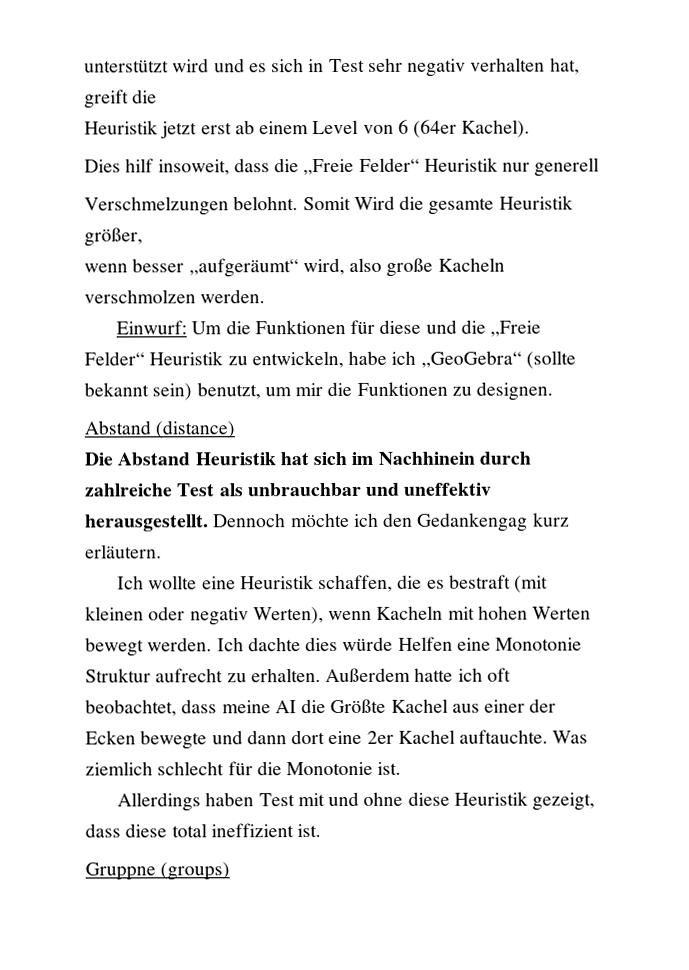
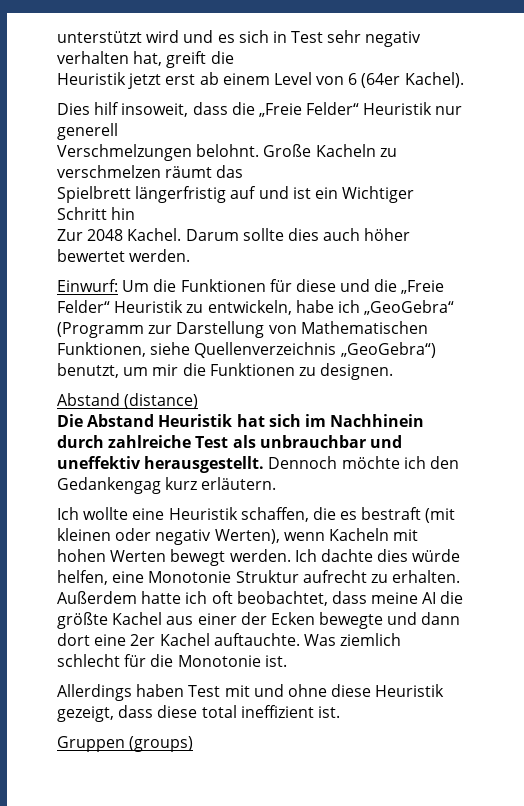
[302,195,573,215] [84,227,143,247] [84,257,505,278] [84,289,196,304] Somit Wird die gesamte Heuristik größer, // wenn besser „aufgeräumt“ wird, also große Kacheln verschmolzen -> [263,144,397,157] [57,165,244,178] [57,186,415,203] [57,207,136,220] [57,228,411,241] [57,249,125,262] Große Kacheln zu verschmelzen räumt das // Spielbrett längerfristig auf und ist ein Wichtiger Schritt hin // Zur 2048 Kachel. Darum sollte dies auch höher bewertet
[525,350,576,369] [84,382,193,401] (sollte bekannt sein) -> [57,321,428,338] [57,342,436,358] (Programm zur Darstellung von Mathematischen Funktionen, siehe Quellenverzeichnis „GeoGebra“)
[397,636,453,651] Helfen -> [57,570,108,585] helfen,
[330,698,387,714] Größte -> [57,612,108,629] größte
[85,862,156,881] Gruppne -> [57,736,125,752] Gruppen

